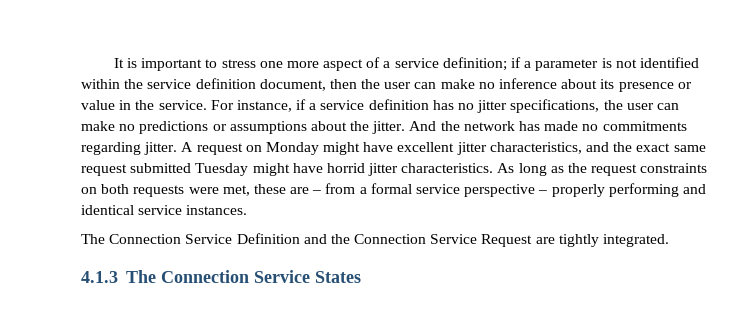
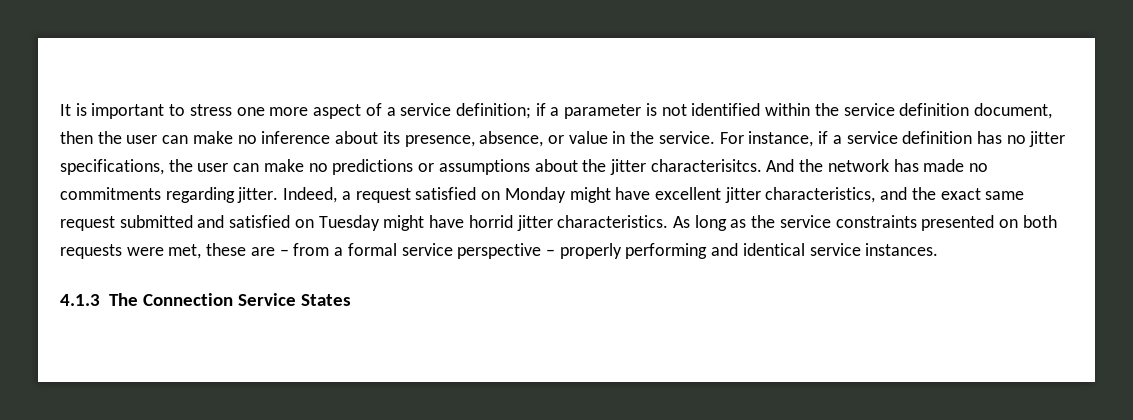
[618,82,674,92] presence -> [404,131,544,147] presence, absence,
[372,121,406,134] jitter. -> [609,159,762,175] jitter characterisitcs.
[181,142,243,155] A request -> [283,187,477,203] Indeed, a request satisfied
(192, 168) none -> [197,215,314,228] and satisfied on
[591,163,708,176] request constraints -> [779,215,995,231] service constraints presented
[81,233,670,247] // The Connection Service Definition and the Connection Service Request are tightly integrated. -> (939, 249) none

